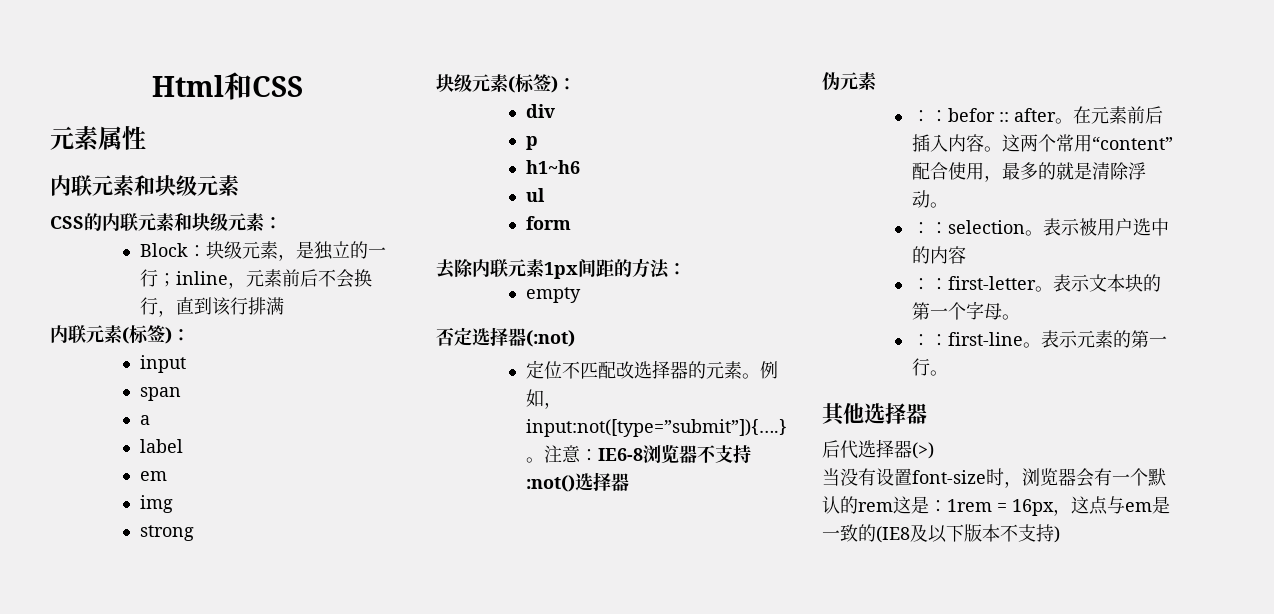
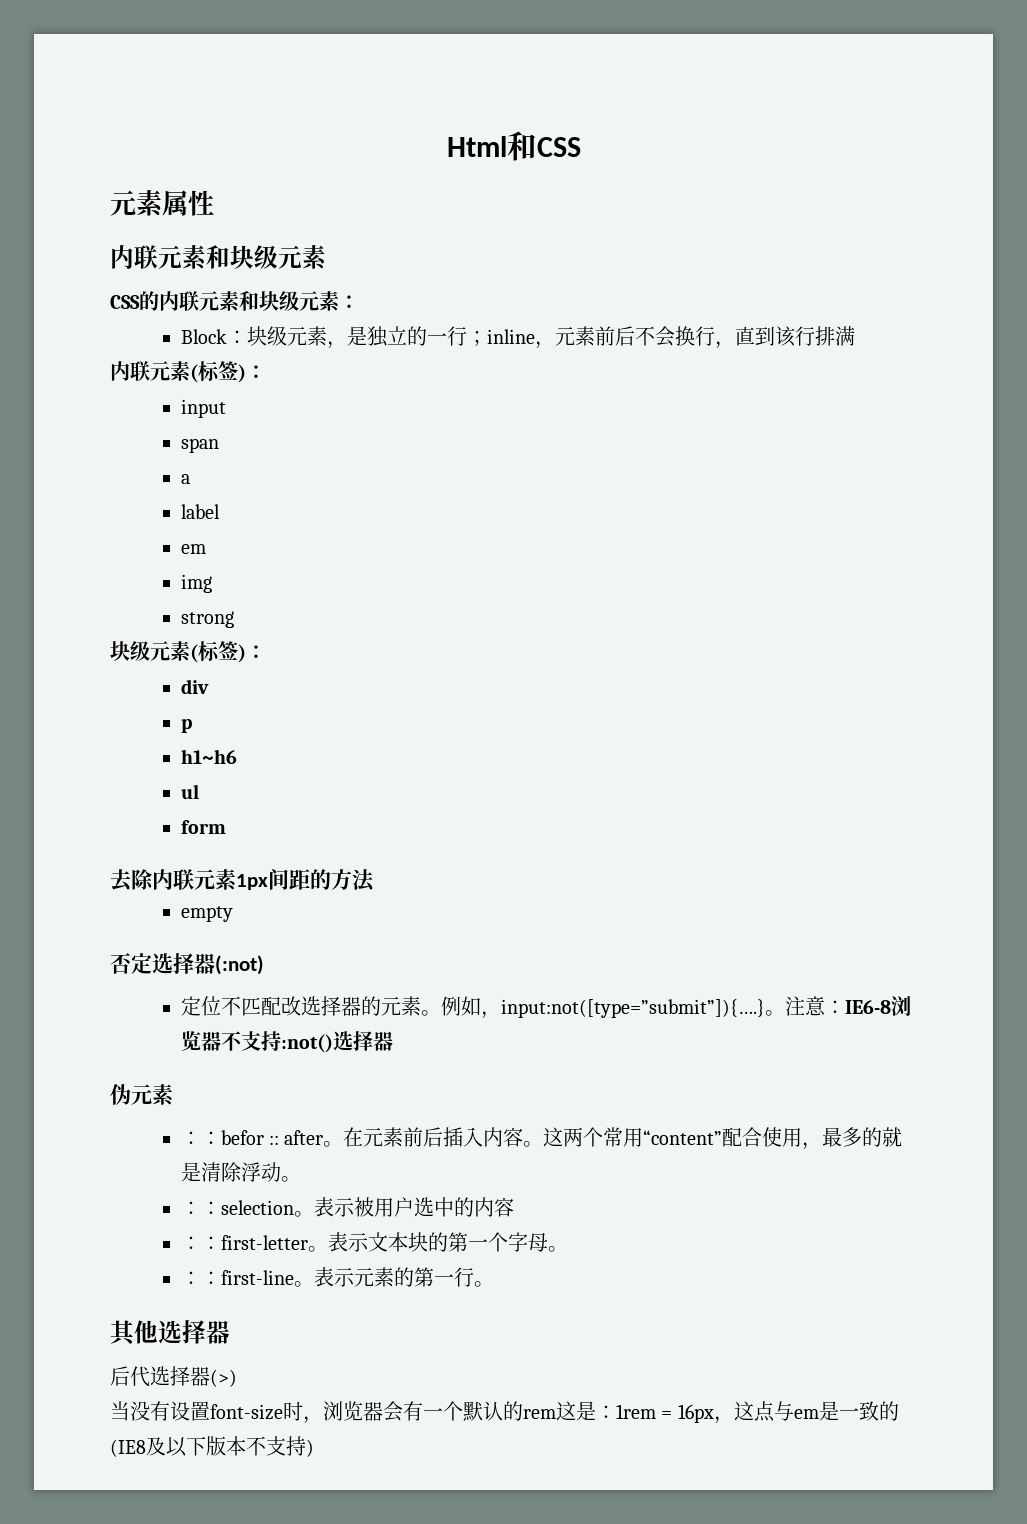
[668,263,686,275] ： -> (375, 880) none

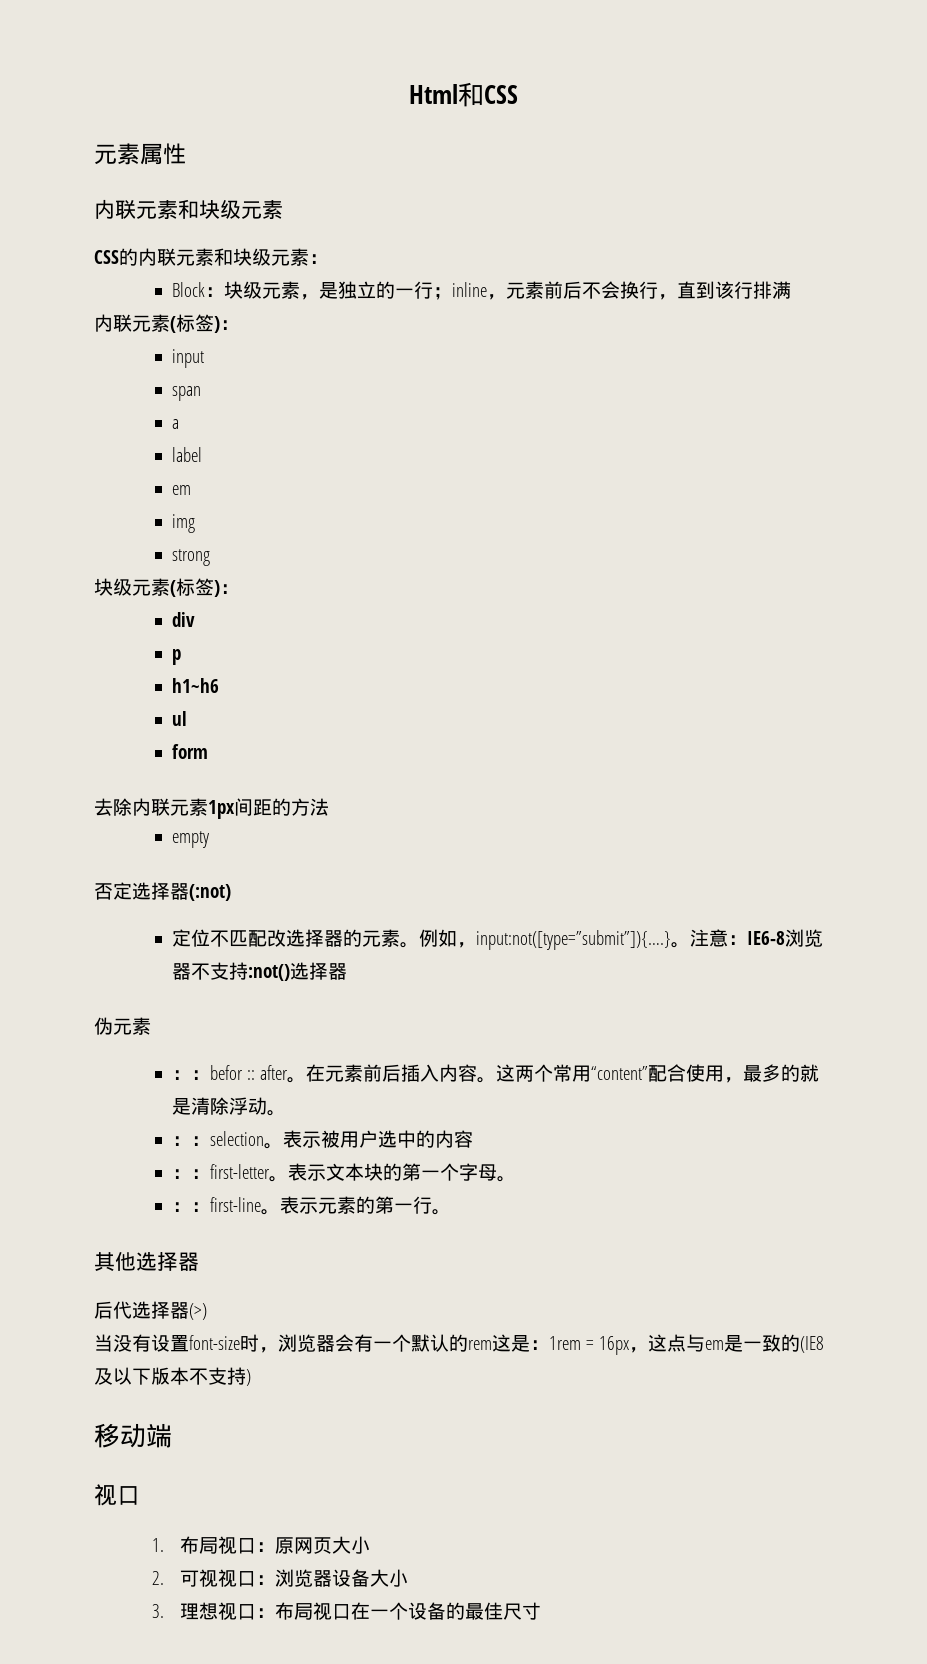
(314, 1448) none -> [94,1423,172,1448] [94,1484,140,1506] [151,1536,371,1554] [151,1569,409,1587] [151,1602,542,1620] // 移动端 // 视口 // 1.布局视口：原网页大小 // 2.可视视口：浏览器设备大小 // 3.理想视口：布局视口在一个设备的最佳尺寸

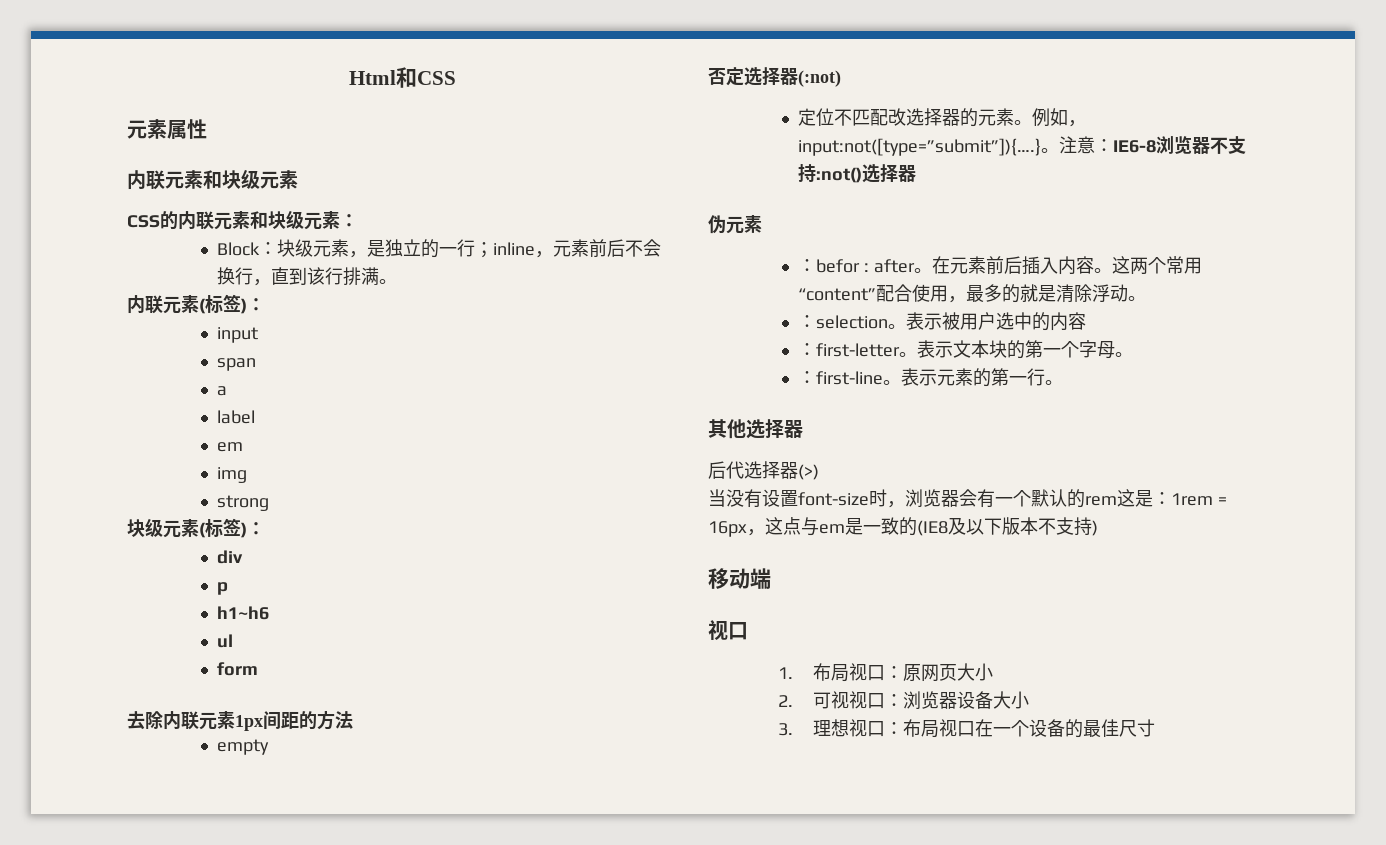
(792, 290) none -> [379,279,398,284] 。
[191,1065,255,1080] ：befor :: -> [816,259,869,273] befor :
[191,1136,211,1146] ： -> (817, 321) none
[191,1169,211,1179] ： -> (817, 349) none
[191,1202,211,1212] ： -> (817, 377) none

